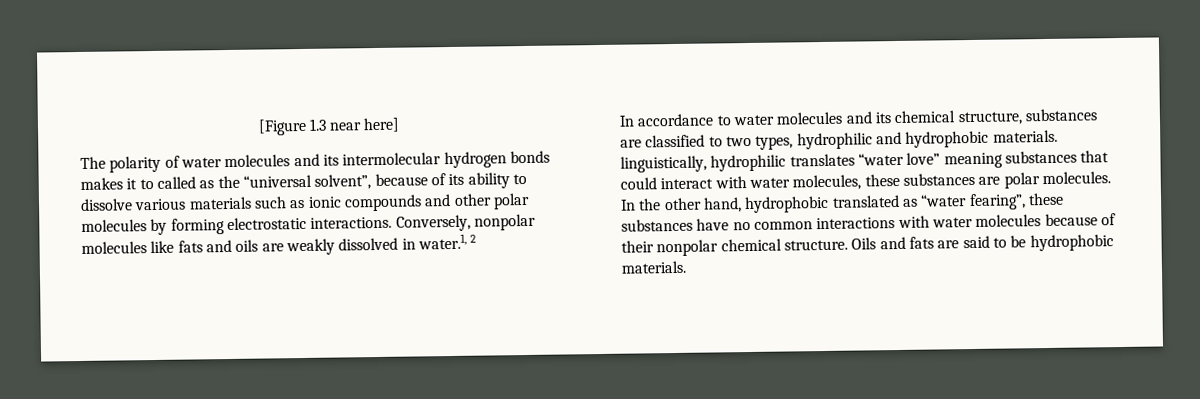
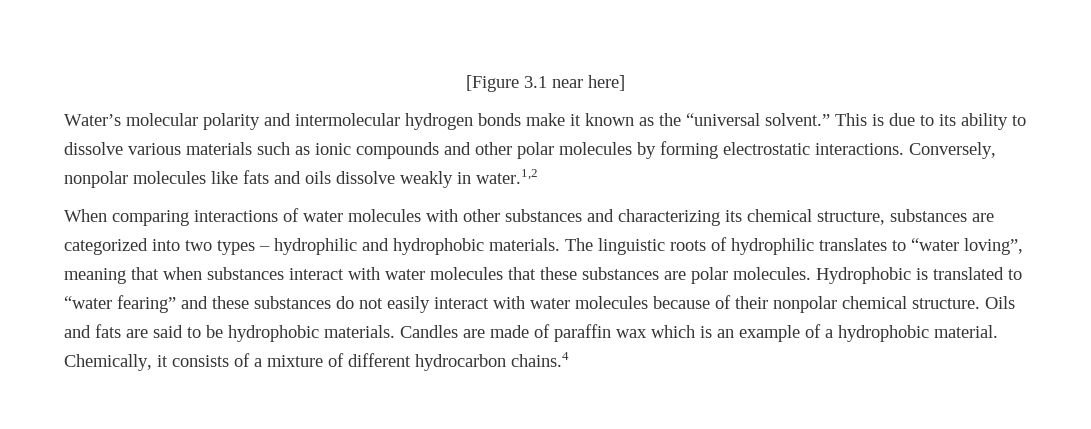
[308,118,327,131] 1.3 -> [524,76,547,88] 3.1
[80,150,550,173] [80,173,446,190] The polarity of water molecules and its intermolecular hydrogen bonds makes it to called as the “universal solvent”, because of -> [64,113,934,130] Water’s molecular polarity and intermolecular hydrogen bonds make it known as the “universal solvent.” This is due to
[261,233,477,256] [619,111,873,127] are weakly dissolved in water.1, 2 // In accordance to water molecules and -> [336,169,538,188] [64,208,720,226] dissolve weakly in water.1,2 // When comparing interactions of water molecules with other substances and characterizing
[645,129,1058,150] [620,150,1110,173] [620,174,862,191] classified to two types, hydrophilic and hydrophobic materials. linguistically, hydrophilic translates “water love” meaning substances that could interact with water molecules, -> [64,237,1023,255] [64,267,536,284] categorized into two types – hydrophilic and hydrophobic materials. The linguistic roots of hydrophilic translates to “water loving”, meaning that when substances interact with water molecules that
[621,192,1064,214] [621,217,896,232] In the other hand, hydrophobic translated as “water fearing”, these substances have no common interactions -> [816,267,1022,284] [64,295,489,313] Hydrophobic is translated to “water fearing” and these substances do not easily interact
(686, 267) none -> [400,324,998,342] [64,352,569,371] Candles are made of paraffin wax which is an example of a hydrophobic material. Chemically, it consists of a mixture of different hydrocarbon chains.4

